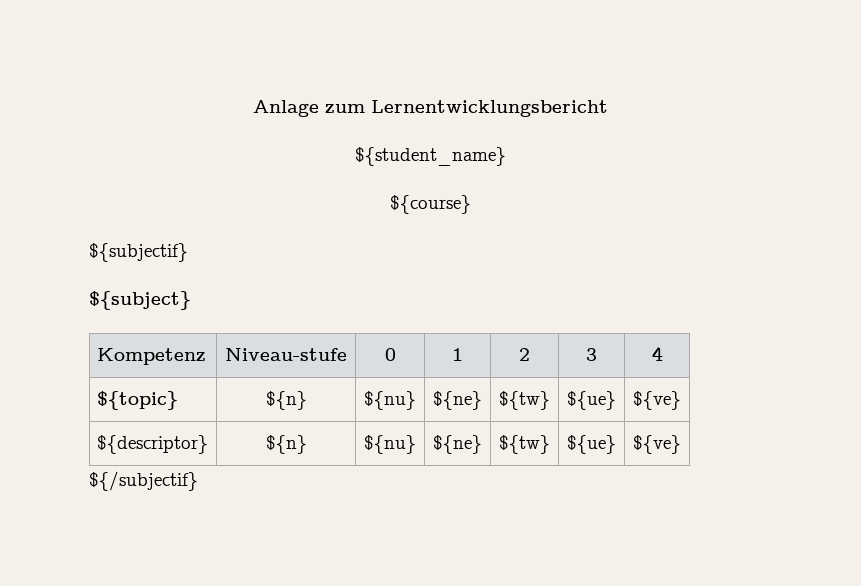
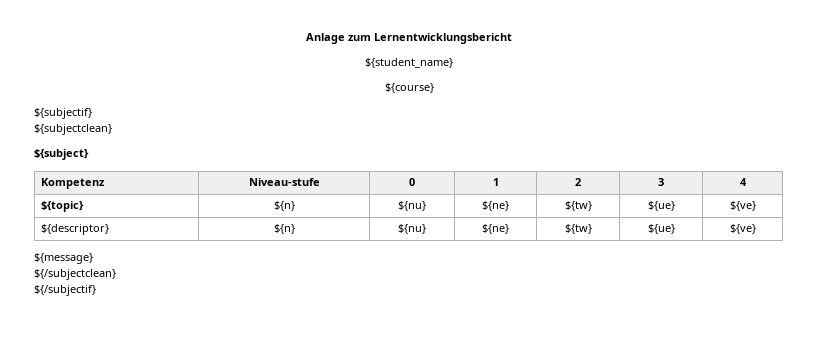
(188, 252) none -> [34,124,112,135] // ${subjectclean}
(681, 444) none -> [34,253,93,264] [34,269,116,280] // ${message} // ${/subjectclean}

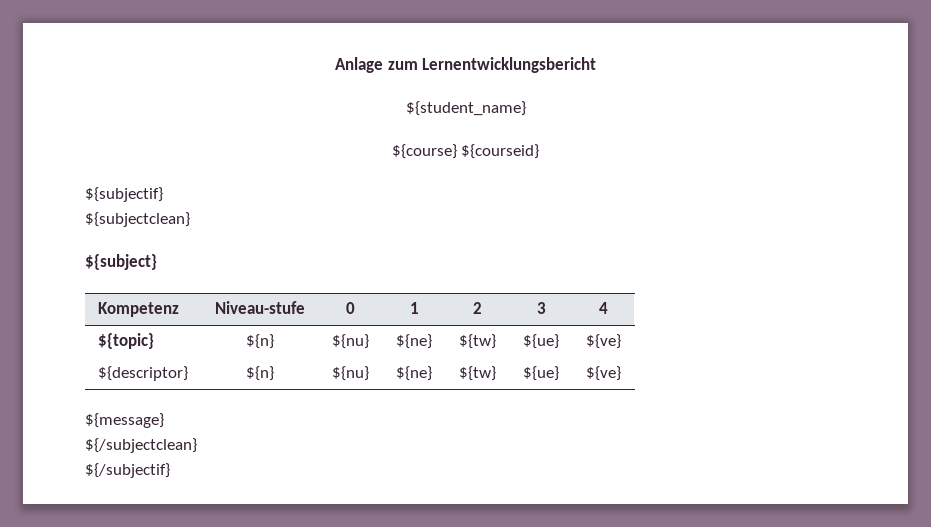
(434, 88) none -> [461,144,540,159] ${courseid}

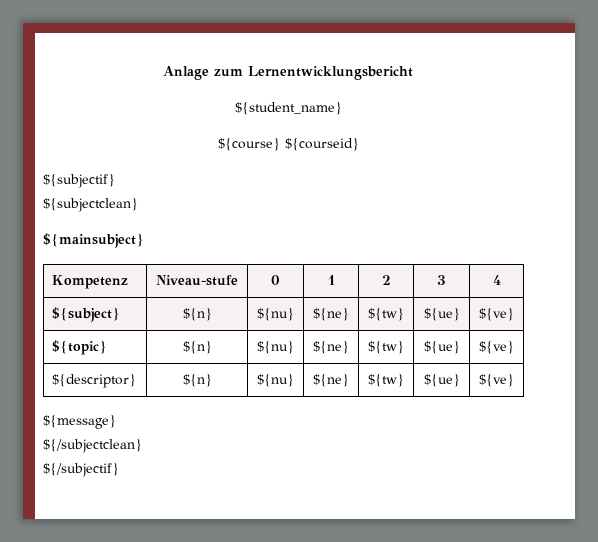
[85,254,157,270] ${subject} -> [43,233,144,248] ${mainsubject}
(608, 308) none -> [52,307,121,322] [182,308,212,321] [257,308,294,321] [313,308,349,321] [368,308,404,321] [423,308,460,321] [479,308,514,321] // ${subject} | ${n} | ${nu} | ${ne} | ${tw} | ${ue} | ${ve}

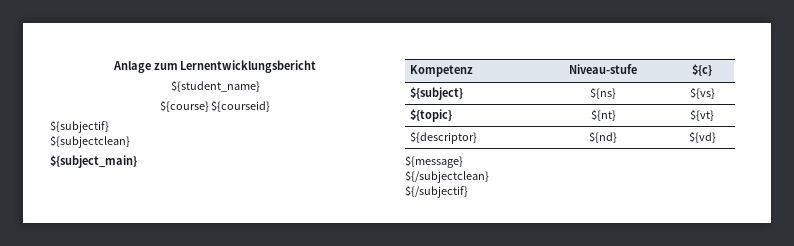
[43,233,144,248] ${mainsubject} -> [50,155,137,168] ${subject_main}
[271,275,280,285] [327,275,335,285] [381,275,391,285] [437,275,446,285] [492,275,501,285] [52,307,121,322] [182,308,212,321] [257,308,294,321] [313,308,349,321] [368,308,404,321] [423,308,460,321] [479,308,514,321] [52,340,108,355] [182,341,212,354] [257,341,294,354] [313,341,349,354] [368,341,404,354] [423,341,460,354] [479,341,514,354] [52,374,137,388] [182,374,212,387] [257,374,294,387] [313,374,349,387] [368,374,404,387] [423,374,460,387] [479,374,514,387] 0 | 1 | 2 | 3 | 4 // ${subject} | ${n} | ${nu} | ${ne} | ${tw} | ${ue} | ${ve} // ${topic} | ${n} | ${nu} | ${ne} | ${tw} | ${ue} | ${ve} // ${descriptor} | ${n} | ${nu} | ${ne} | ${tw} | ${ue} | ${ve} -> [692,64,712,76] [410,87,464,100] [590,87,616,99] [689,87,715,99] [410,109,453,122] [590,109,616,121] [690,109,714,121] [410,131,478,144] [589,131,617,143] [688,131,716,143] ${c} // ${subject} | ${ns} | ${vs} // ${topic} | ${nt} | ${vt} // ${descriptor} | ${nd} | ${vd}

